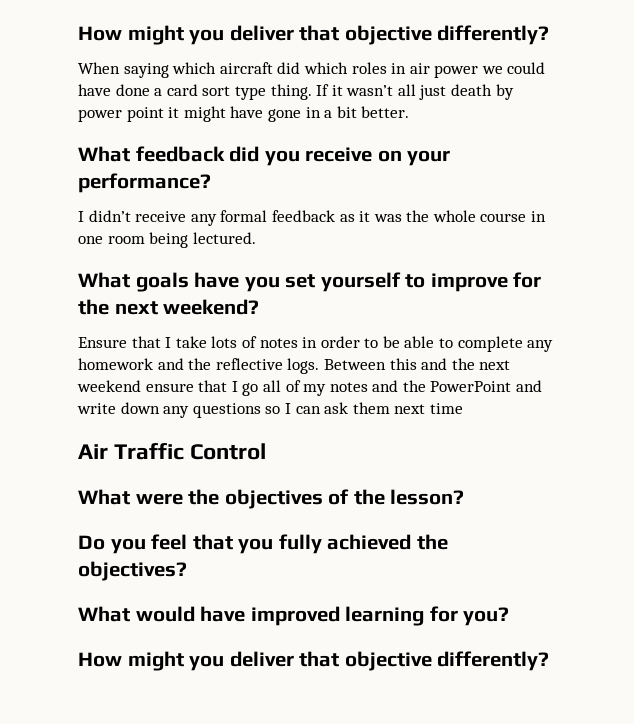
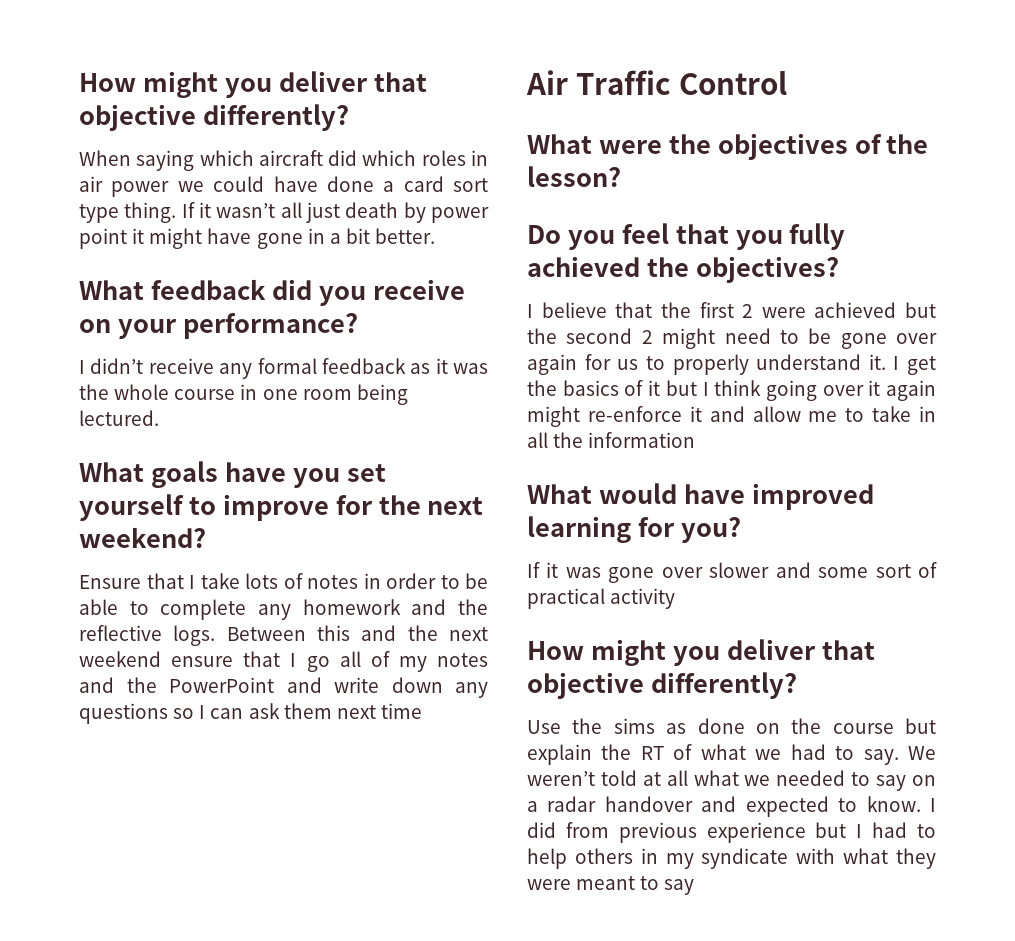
(187, 571) none -> [527,302,936,318] [527,328,937,349] [527,354,936,375] [527,380,936,401] [527,406,936,427] [527,432,696,448] // I believe that the first 2 were achieved but the second 2 might need to be gone over again for us to properly understand it. I get the basics of it but I think going over it again might re-enforce it and allow me to take in all the information
[78,651,550,671] // How might you deliver that objective differently? -> [527,562,937,583] [527,588,676,609] [527,639,875,666] [527,672,797,699] [527,718,936,734] [527,744,936,765] [527,770,936,791] [527,796,936,817] [527,822,936,843] [527,848,936,869] [527,876,695,895] // If it was gone over slower and some sort of practical activity // How might you deliver that objective differently? // Use the sims as done on the course but explain the RT of what we had to say. We weren’t told at all what we needed to say on a radar handover and expected to know. I did from previous experience but I had to help others in my syndicate with what they were meant to say

